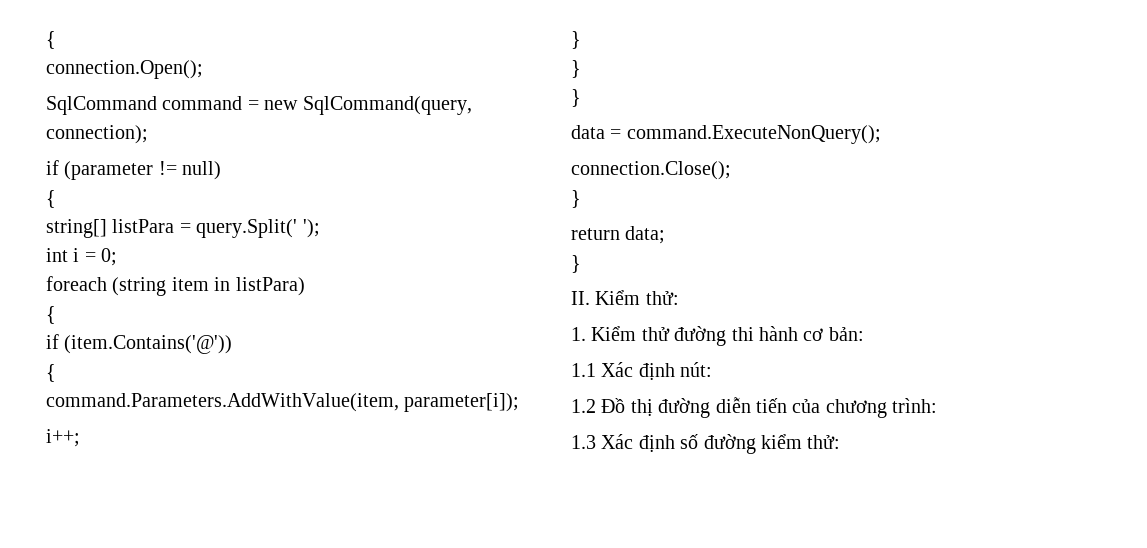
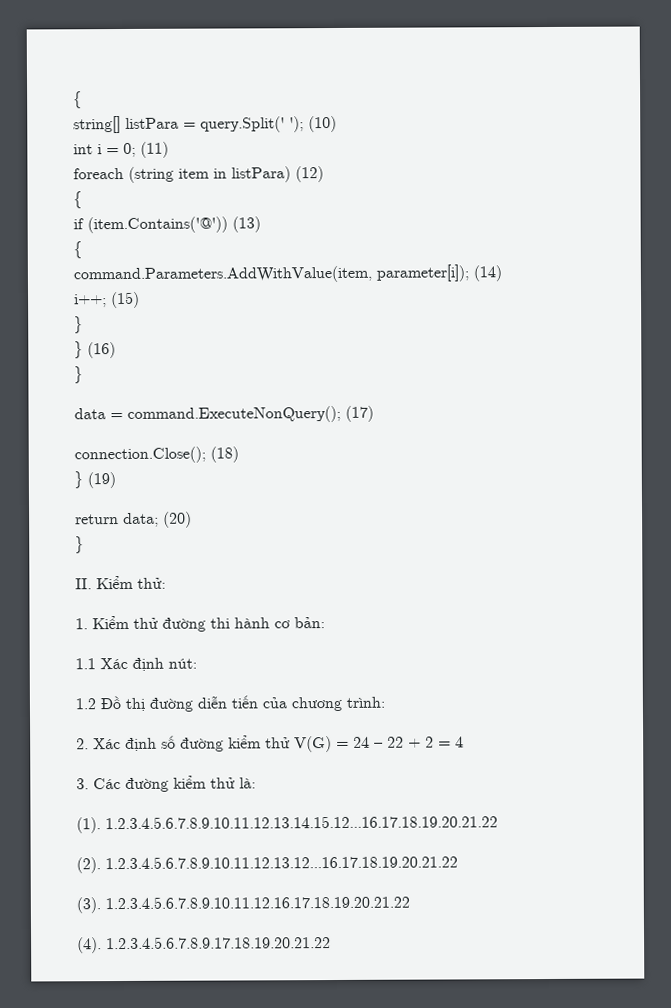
[46,31,56,49] [46,60,203,79] [46,96,472,115] [46,125,148,144] [46,160,222,180] [46,190,56,208] { // connection.Open(); // SqlCommand command = new SqlCommand(query, connection); // if (parameter != null) // { -> [73,91,82,109] {
(320, 228) none -> [308,115,337,133] (10)
(118, 257) none -> [140,141,169,158] (11)
(305, 286) none -> [295,166,324,183] (12)
(233, 344) none -> [232,216,261,233] (13)
(520, 402) none -> [473,265,502,282] (14)
[571,31,581,49] [571,60,581,78] // } // } -> [110,291,140,309] [74,316,83,334] [74,341,116,359] (15) // } // } (16)
(881, 134) none -> [345,405,374,422] (17)
[571,190,581,208] // } -> [210,446,239,463] [74,471,116,489] (18) // } (19)
(666, 235) none -> [163,511,192,528] (20)
[571,435,596,449] 1.3 -> [76,738,89,750] 2.
[807,435,841,449] thử: -> [265,736,464,753] [76,775,256,792] [76,815,498,834] [76,855,458,874] [76,895,410,914] [77,936,331,954] thử V(G) = 24 – 22 + 2 = 4 // 3. Các đường kiểm thử là: // (1). 1.2.3.4.5.6.7.8.9.10.11.12.13.14.15.12...16.17.18.19.20.21.22 // (2). 1.2.3.4.5.6.7.8.9.10.11.12.13.12...16.17.18.19.20.21.22 // (3). 1.2.3.4.5.6.7.8.9.10.11.12.16.17.18.19.20.21.22 // (4). 1.2.3.4.5.6.7.8.9.17.18.19.20.21.22

